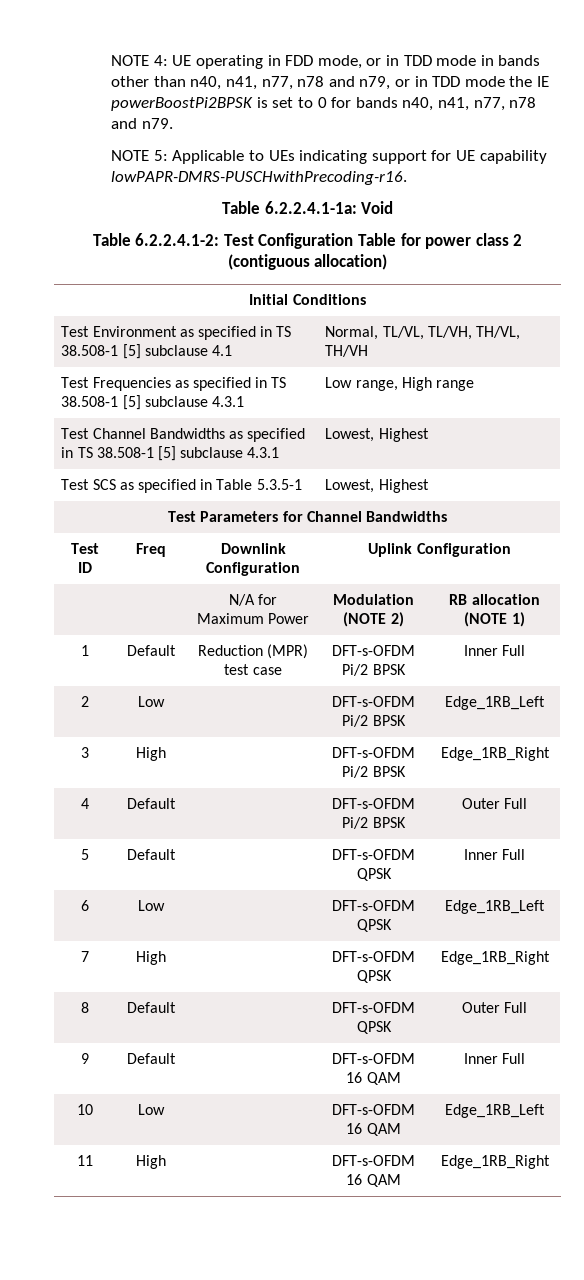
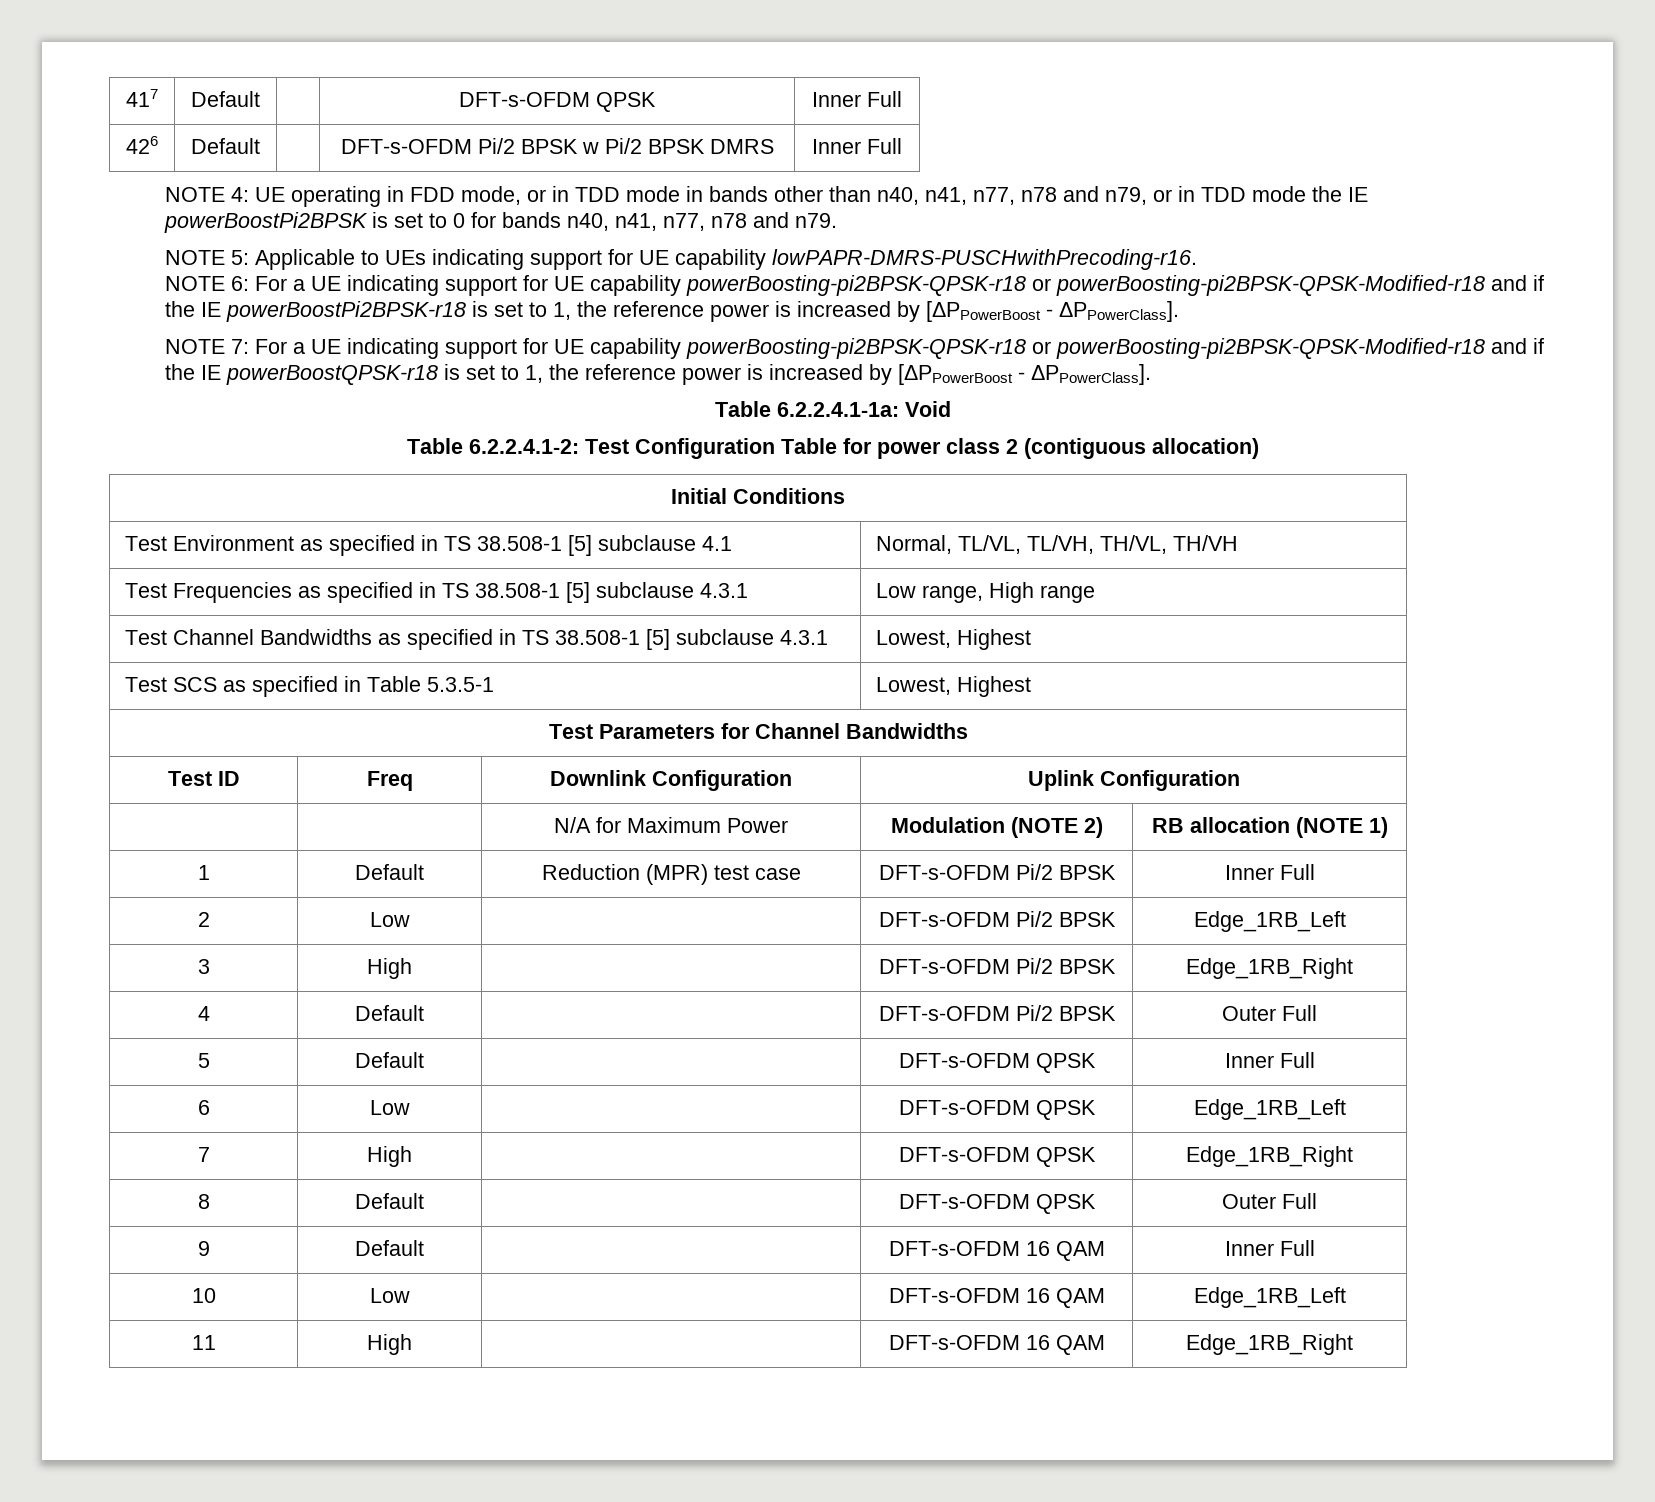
(111, 60) none -> [126,89,158,107] [191,91,260,107] [459,92,656,112] [812,91,902,107] [126,136,158,154] [191,138,260,154] [340,138,774,154] [812,138,902,154] 417 | Default | | DFT-s-OFDM QPSK | Inner Full // 426 | Default | | DFT-s-OFDM Pi/2 BPSK w Pi/2 BPSK DMRS | Inner Full //
(408, 178) none -> [164,275,1544,296] [164,301,1179,322] [164,338,1544,359] [164,364,1151,385] // NOTE 6: For a UE indicating support for UE capability powerBoosting-pi2BPSK-QPSK-r18 or powerBoosting-pi2BPSK-QPSK-Modified-r18 and if the IE powerBoostPi2BPSK-r18 is set to 1, the reference power is increased by [ΔPPowerBoost - ΔPPowerClass]. // NOTE 7: For a UE indicating support for UE capability powerBoosting-pi2BPSK-QPSK-r18 or powerBoosting-pi2BPSK-QPSK-Modified-r18 and if the IE powerBoostQPSK-r18 is set to 1, the reference power is increased by [ΔPPowerBoost - ΔPPowerClass].

